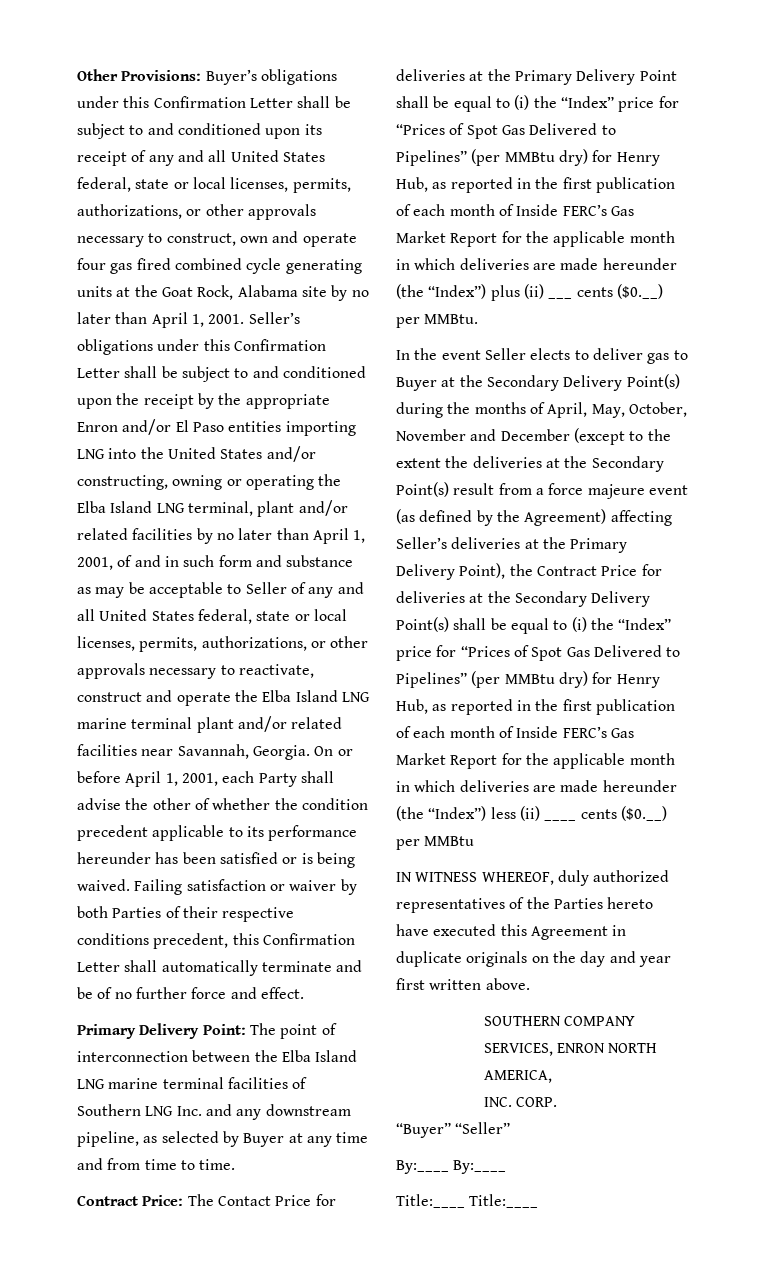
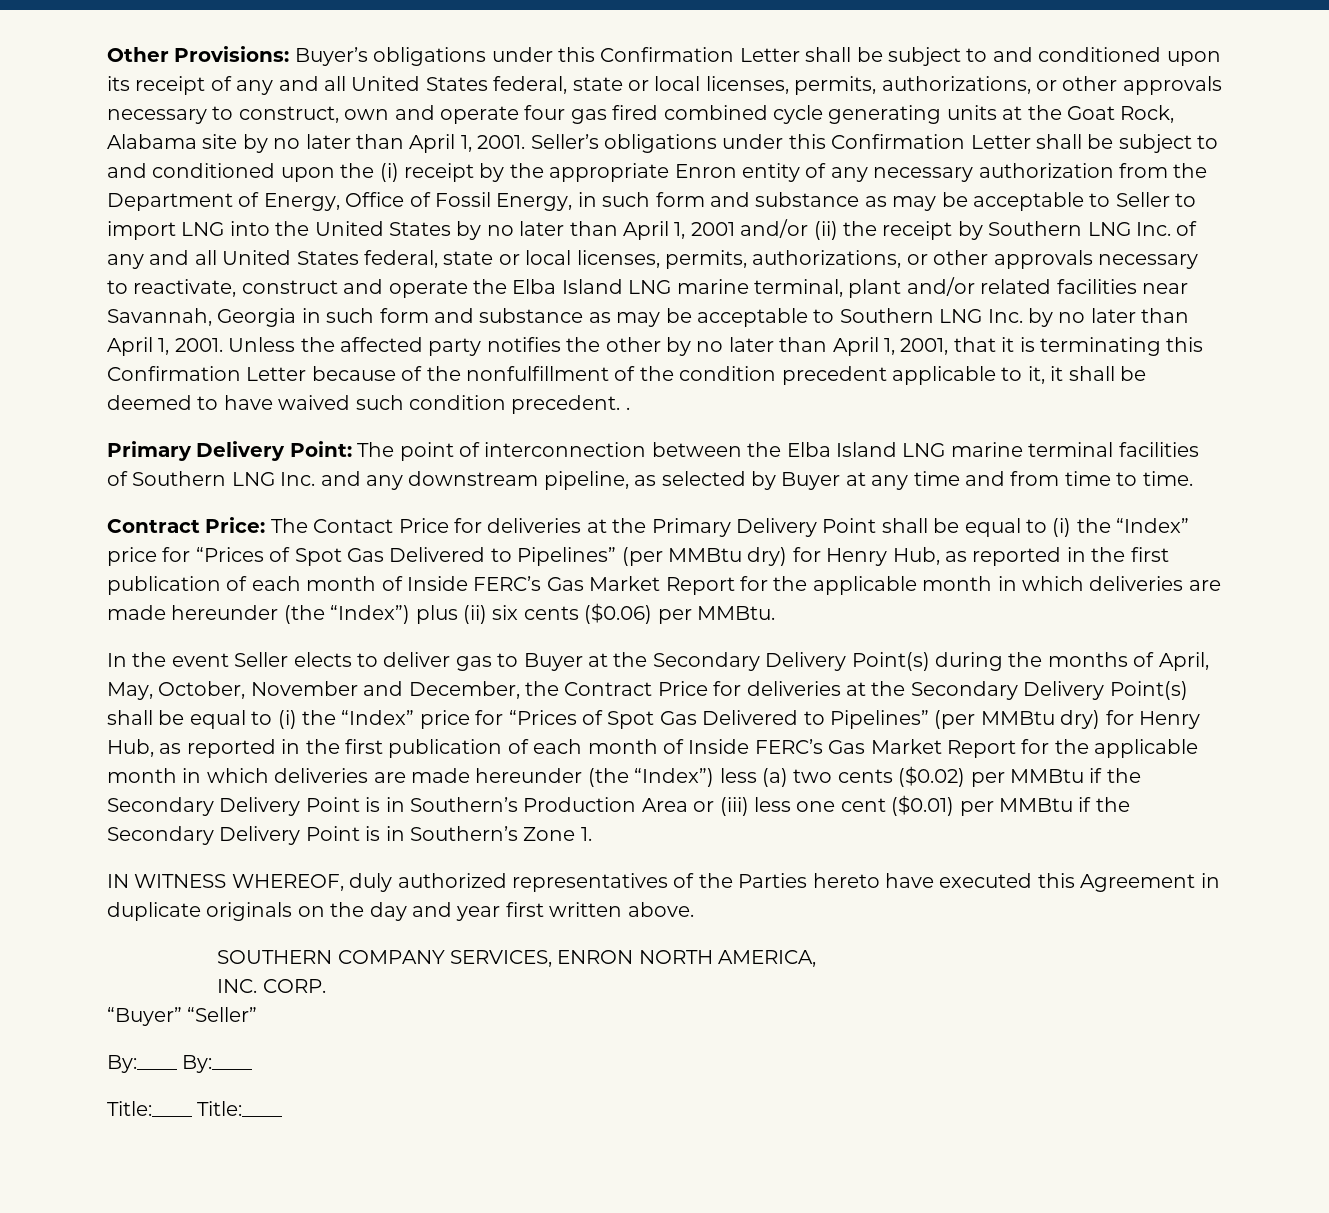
(140, 399) none -> [379,163,399,182] (i)
[122,419,356,436] [77,446,316,462] [77,474,342,490] [77,500,348,517] [77,528,366,544] [77,555,161,570] and/or El Paso entities importing LNG into the United States and/or constructing, owning or operating the Elba Island LNG terminal, plant and/or related facilities by no later than April 1, 2001, of and -> [741,163,1208,182] [107,192,573,211] entity of any necessary authorization from the Department of Energy, Office of Fossil Energy,
(287, 588) none -> [1175,193,1197,207] [107,219,1171,240] to import LNG into the United States by no later than April 1, 2001 and/or (ii) the receipt by Southern LNG Inc.
[131,717,193,729] terminal -> [753,279,843,297] terminal,
[252,745,353,760] [77,771,334,787] [77,798,271,810] Georgia. On or before April 1, 2001, each Party shall advise the other of whether -> [217,308,1190,327] [107,337,1204,356] [107,366,636,381] Georgia in such form and substance as may be acceptable to Southern LNG Inc. by no later than April 1, 2001. Unless the affected party notifies the other by no later than April 1, 2001, that it is terminating this Confirmation Letter because of the nonfulfillment of
[246,825,358,841] [77,852,355,868] [77,879,357,895] [77,906,295,922] [77,933,355,949] [77,960,363,976] [77,987,304,999] its performance hereunder has been satisfied or is being waived. Failing satisfaction or waiver by both Parties of their respective conditions precedent, this Confirmation Letter shall automatically terminate and be of no further force and effect. -> [1027,366,1146,384] [107,395,630,414] it, it shall be deemed to have waived such condition precedent. .
[548,297,573,299] [576,284,663,299] ___ cents ($0.__) -> [492,603,653,624] six cents ($0.06)
[500,428,671,445] [396,456,664,472] [396,482,688,499] [396,509,672,526] [396,537,628,553] [396,563,506,580] December (except to the extent the deliveries at the Secondary Point(s) result from a force majeure event (as defined by the Agreement) affecting Seller’s deliveries at the Primary Delivery Point), -> [408,681,520,699] December,
[519,806,577,821] [580,806,667,821] [396,836,475,850] (ii) ____ cents ($0.__) per MMBtu -> [761,766,1141,787] [107,795,1130,816] [107,826,592,845] (a) two cents ($0.02) per MMBtu if the Secondary Delivery Point is in Southern’s Production Area or (iii) less one cent ($0.01) per MMBtu if the Secondary Delivery Point is in Southern’s Zone 1.

